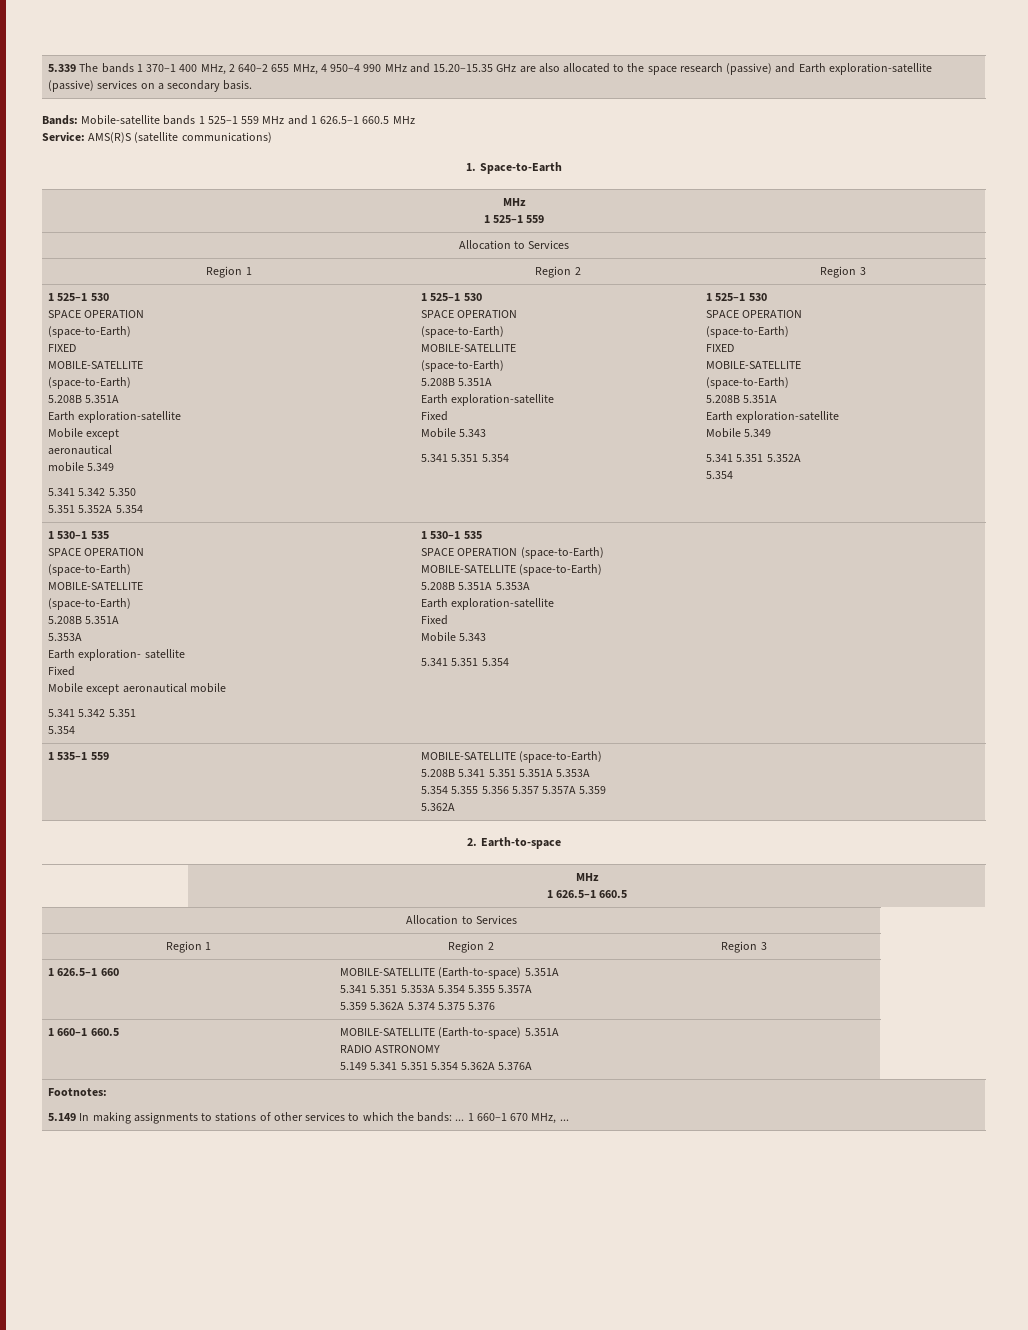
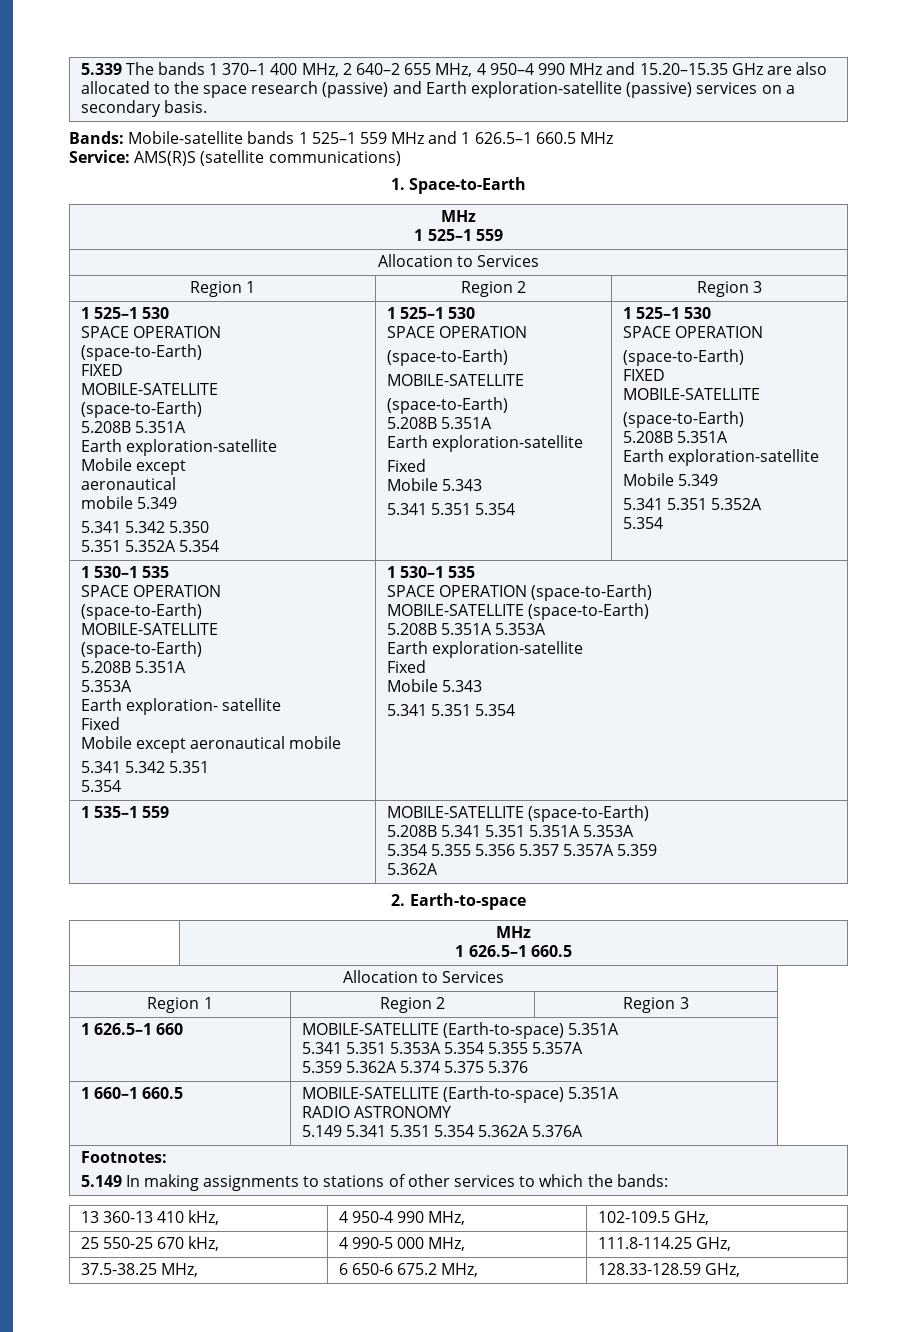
[455,1113,569,1124] ... 1 660–1 670 MHz, ... -> [80,1210,220,1225] [338,1211,466,1225] [597,1211,709,1225] [80,1236,220,1251] [338,1237,466,1251] [597,1237,731,1251] [80,1263,198,1277] [338,1263,479,1277] [597,1263,740,1277] // 13 360-13 410 kHz, | 4 950-4 990 MHz, | 102-109.5 GHz, // 25 550-25 670 kHz, | 4 990-5 000 MHz, | 111.8-114.25 GHz, // 37.5-38.25 MHz, | 6 650-6 675.2 MHz, | 128.33-128.59 GHz,

